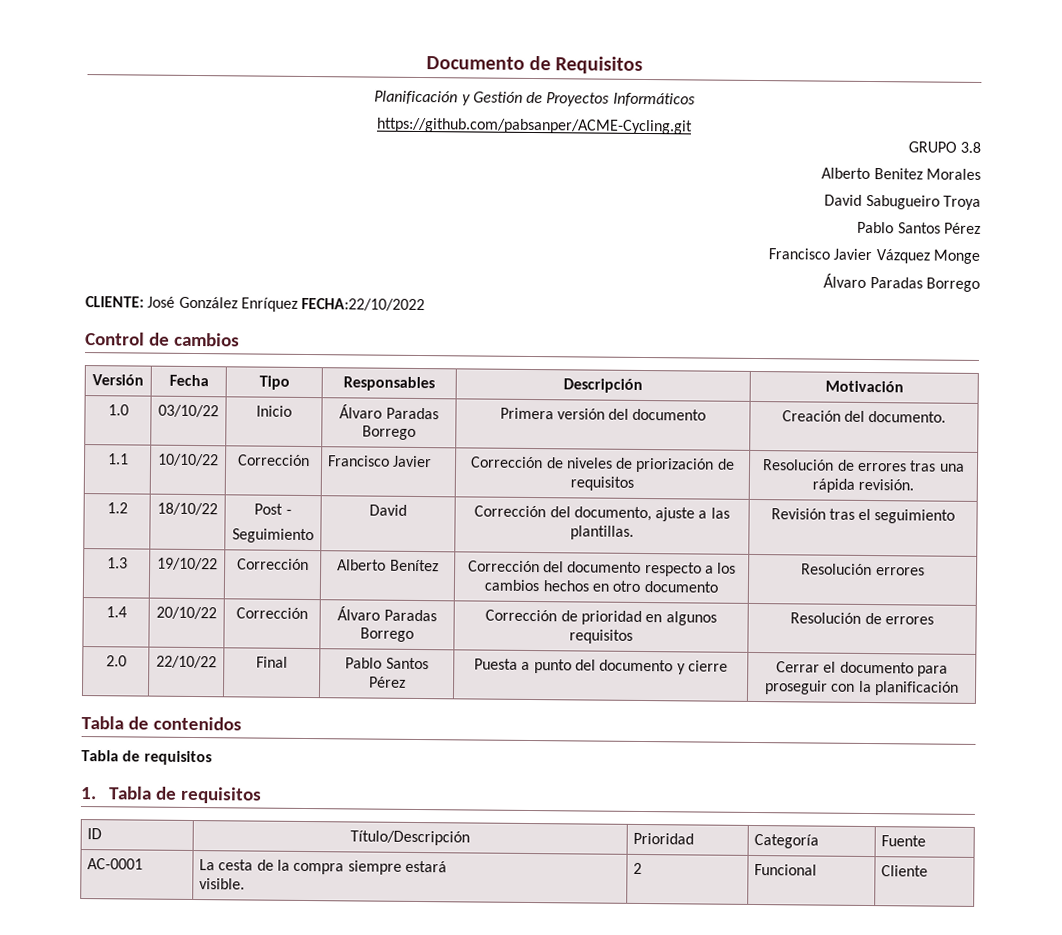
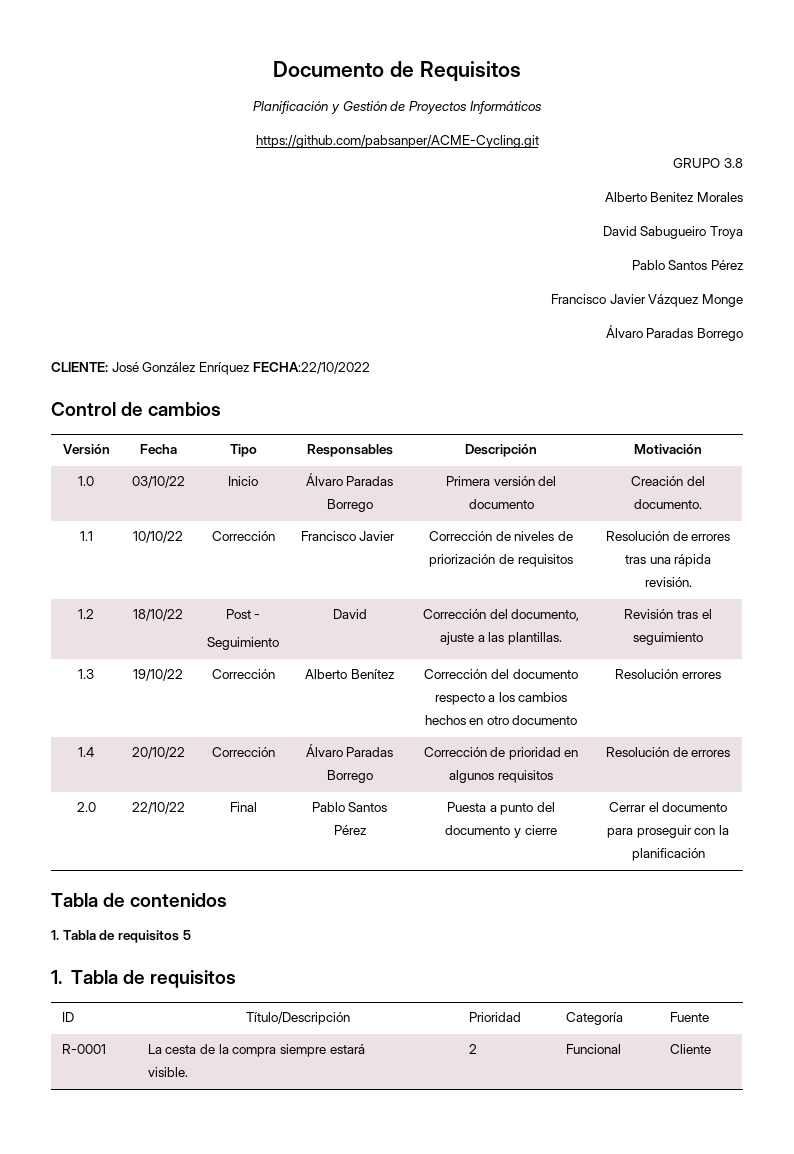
[81,750,212,766] Tabla de requisitos -> [51,930,191,943] 1. Tabla de requisitos 5
[87,858,144,870] AC-0001 -> [61,1044,106,1054] R-0001

